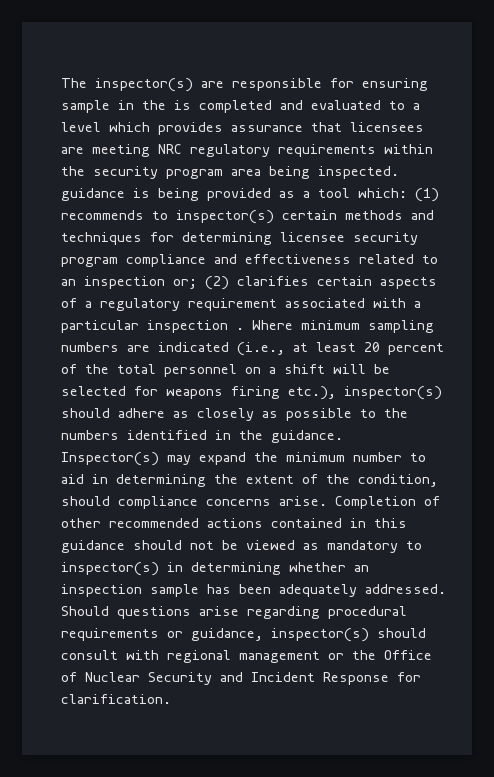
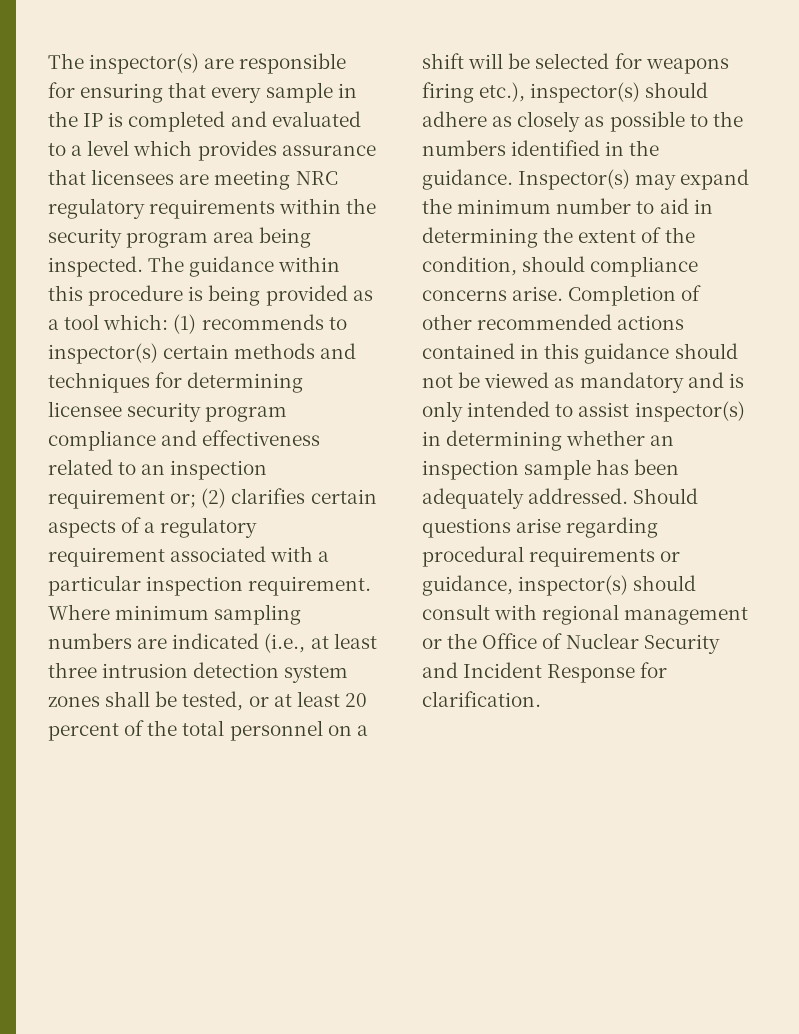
(428, 84) none -> [168,82,262,103] that every
(166, 105) none -> [83,113,104,127] IP
[61,188,125,201] guidance -> [148,256,341,277] [48,285,184,306] The guidance within this procedure
(165, 282) none -> [48,489,165,509] requirement
[236,328,244,330] . -> [248,576,372,596] requirement.
(356, 347) none -> [48,662,349,683] [48,691,340,711] three intrusion detection system zones shall be tested, or at least
[406,541,422,550] to -> [687,372,744,388] [422,401,630,422] and is only intended to assist

